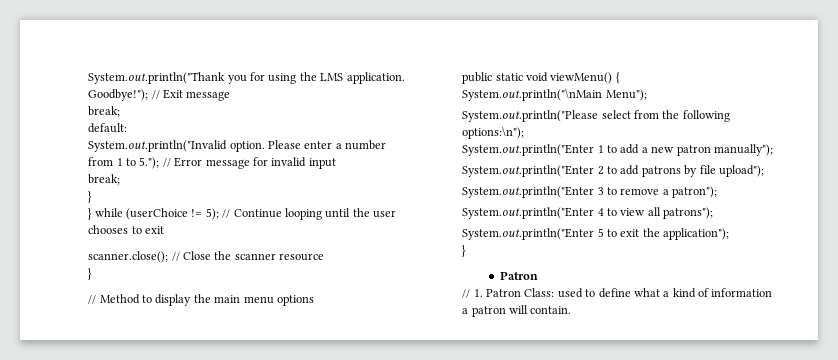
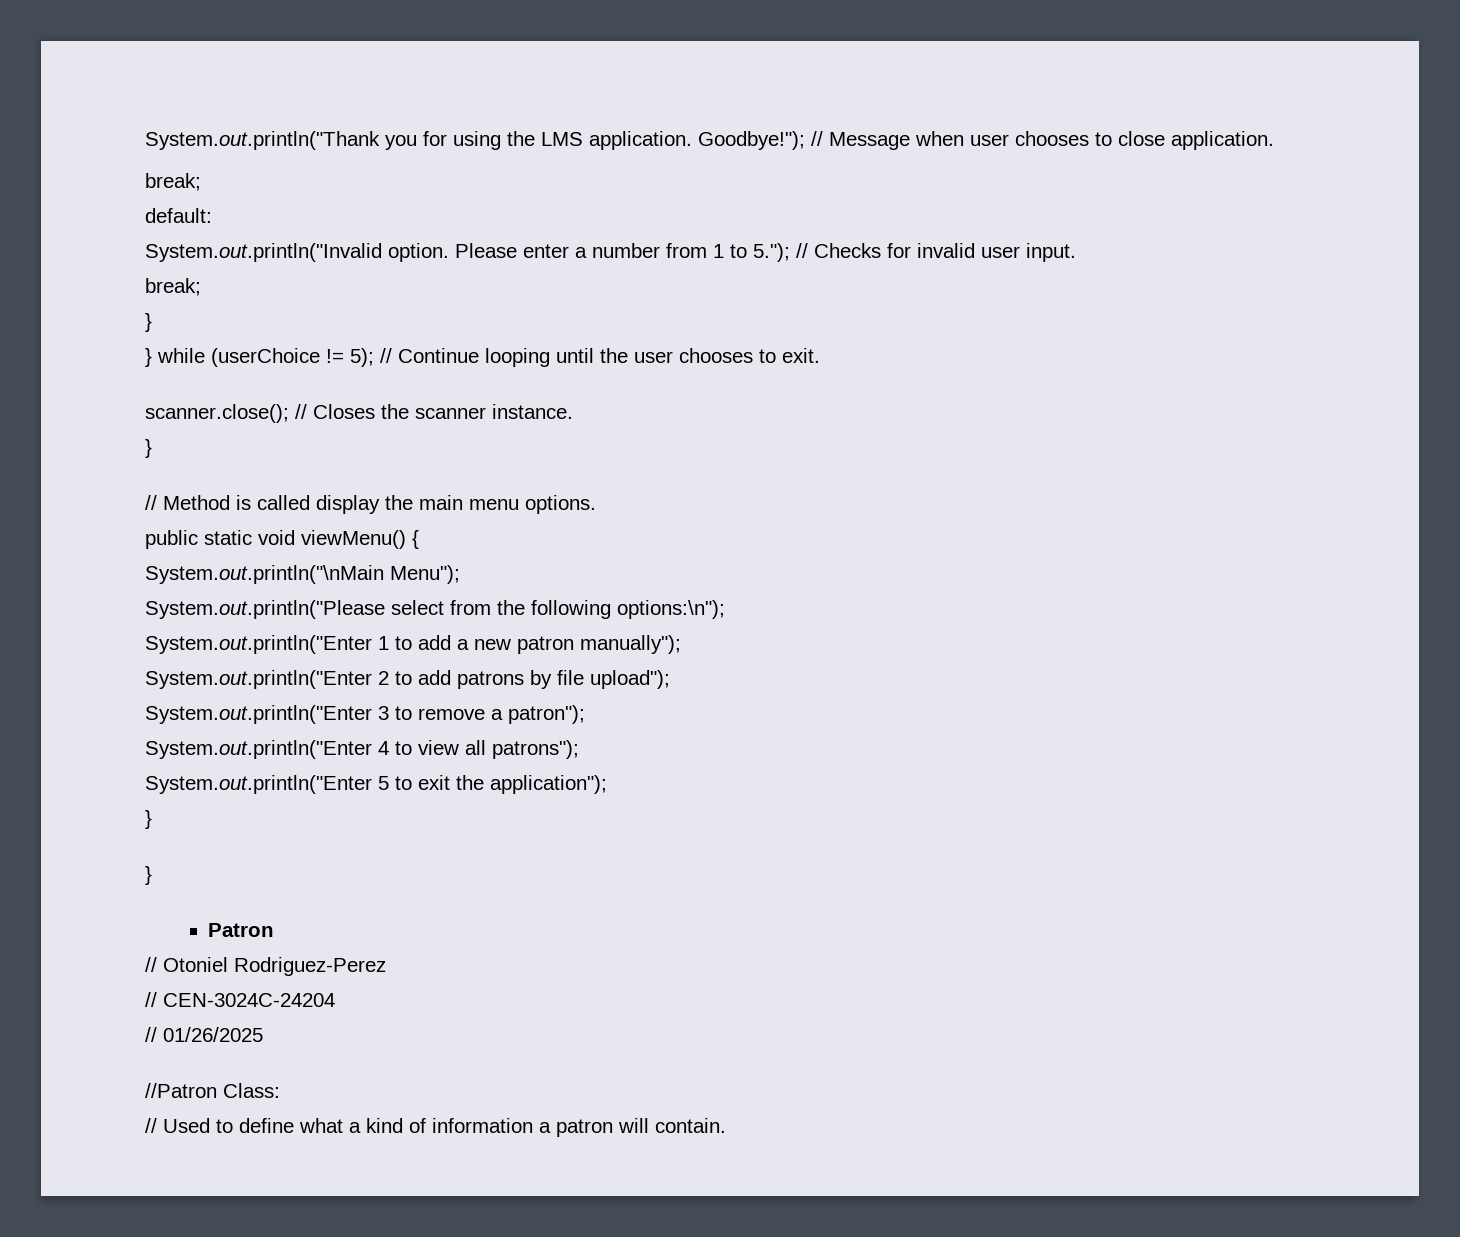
[163,89,231,101] Exit message -> [828,131,1274,150] Message when user chooses to close application.
[174,157,336,169] Error message for invalid input -> [813,243,1076,262] Checks for invalid user input.
[145,226,165,234] exit -> [781,348,820,363] exit.
[183,251,212,260] Close -> [312,404,375,419] Closes
[279,253,325,261] resource -> [491,404,573,419] instance.
[142,295,153,303] to -> [235,495,310,510] is called
[276,295,314,306] options -> [524,495,596,514] options.
(467, 251) none -> [144,866,152,885] // }
[473,289,522,297] 1. Patron -> [162,957,386,976] [144,992,335,1007] [144,1027,263,1042] [144,1083,217,1098] Otoniel Rodriguez-Perez // // CEN-3024C-24204 // // 01/26/2025 // //Patron
[557,288,583,298] used -> [144,1118,210,1133] // // Used

